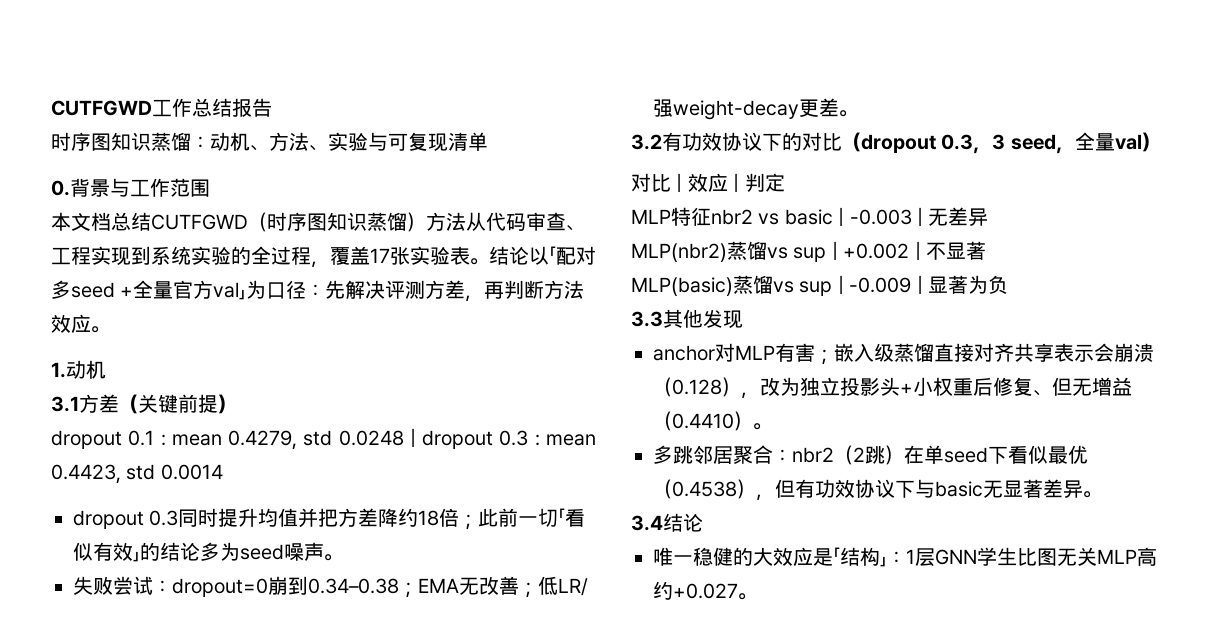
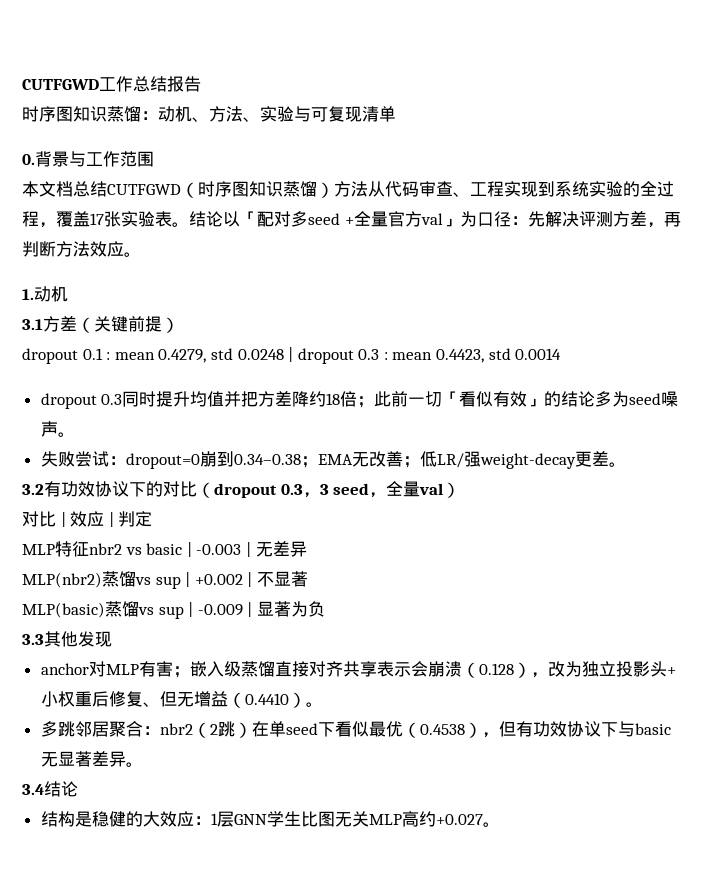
[653,547,693,566] 唯一 -> [40,811,92,827] 结构是
[813,547,887,567] 是「结构」 -> (194, 819) none

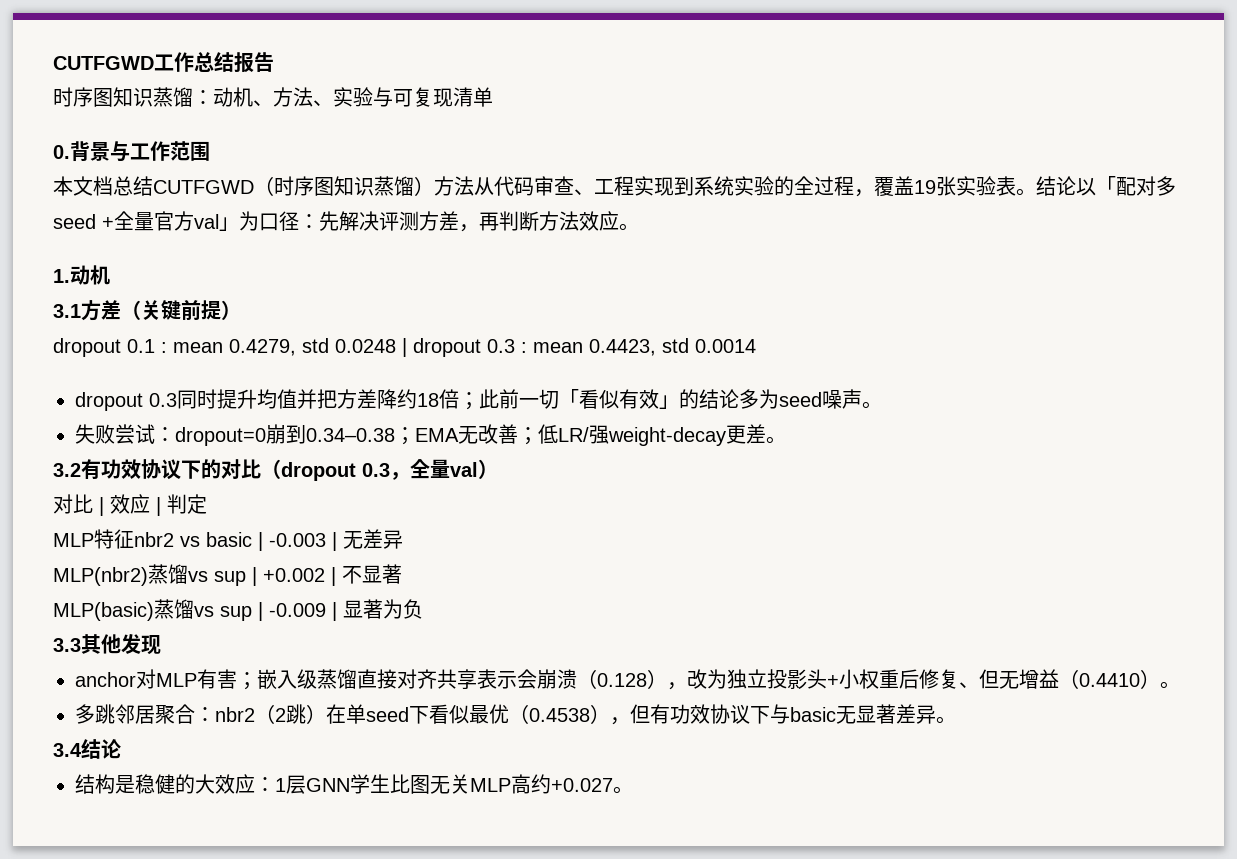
[90,213,104,225] 17 -> [914,180,936,194] 19
[319,483,387,498] 3 seed， -> (410, 476) none

